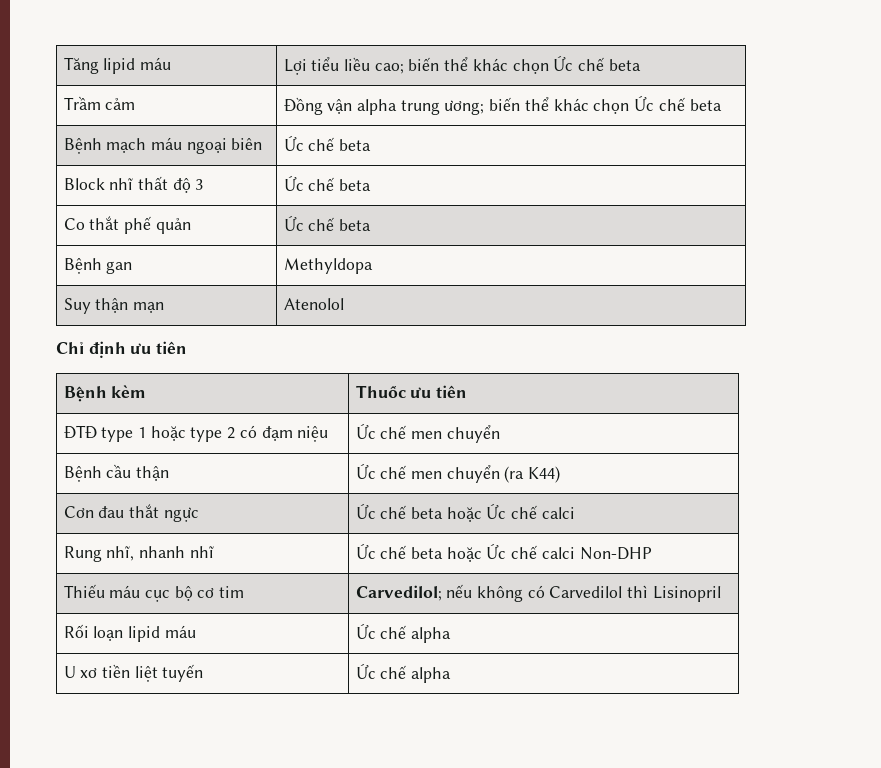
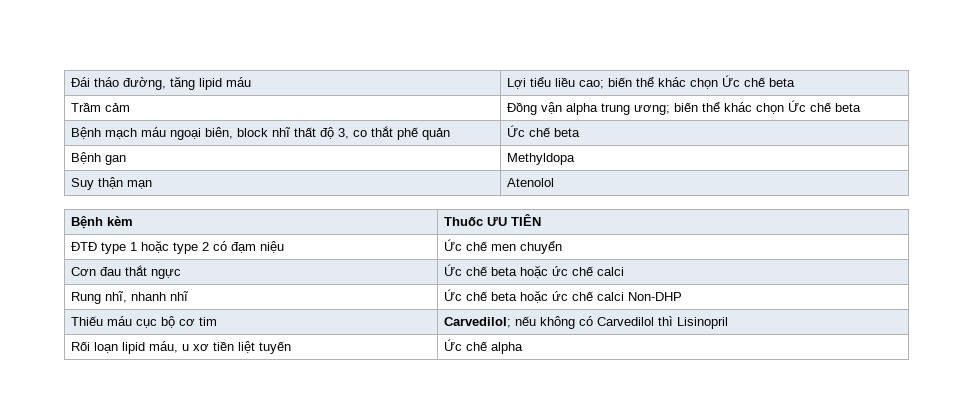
[63,57,99,74] Tăng -> [71,76,196,90] Đái tháo đường, tăng
[231,138,263,150] [283,135,372,151] [63,176,204,193] [283,175,372,191] [63,218,85,230] biên | Ức chế beta // Block nhĩ thất độ 3 | Ức chế beta // Co -> [205,127,368,139] biên, block nhĩ thất độ 3, co
[56,341,188,358] // Chỉ định ưu tiên -> (555, 182) none
[410,385,468,398] ưu tiên -> [487,214,542,226] ƯU TIÊN
[63,464,170,482] [355,463,561,483] // Bệnh cầu thận | Ức chế men chuyển (ra K44) -> (563, 247) none
[486,503,507,519] Ức -> [552,266,569,276] ức
[486,543,507,559] Ức -> [552,291,569,301] ức
[164,625,196,638] [355,623,452,643] [63,666,76,678] máu | Ức chế alpha // U -> [149,341,190,353] máu, u

